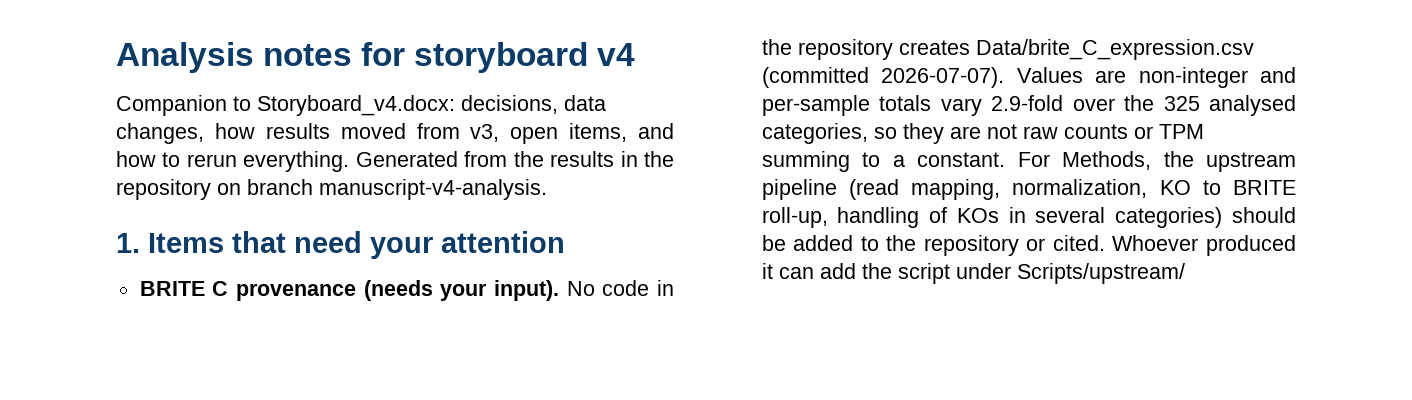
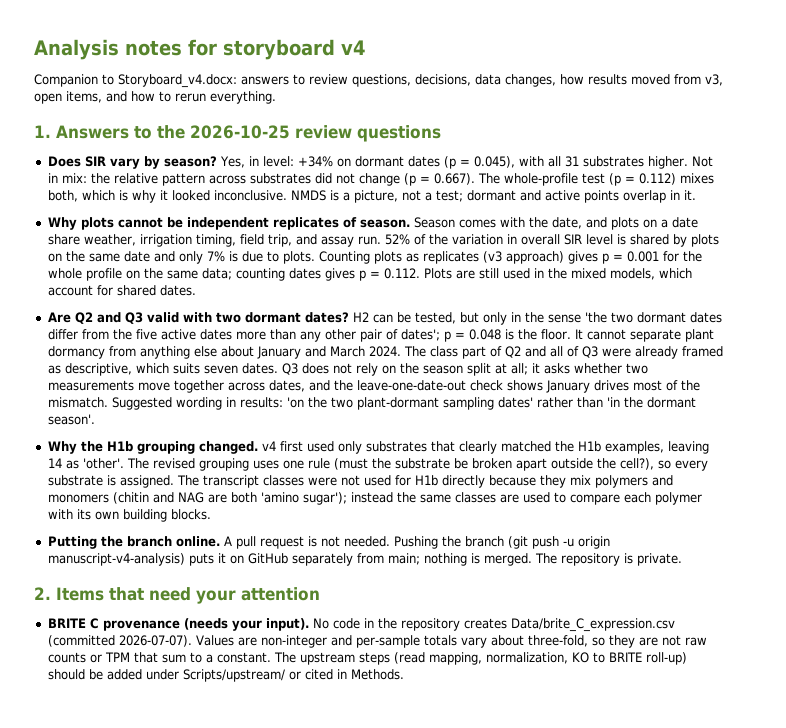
(455, 105) none -> [241,74,411,87] answers to review questions,
[355,151,675,167] [116,179,547,200] [116,233,140,253] Generated from the results in the repository on branch manuscript-v4-analysis. // 1. -> [34,125,441,142] [47,156,713,169] [47,173,714,186] [47,190,696,203] [47,217,698,230] [47,234,719,247] [47,251,702,264] [47,268,692,281] [47,285,196,296] [47,312,722,325] [47,329,714,342] [47,346,723,359] [47,363,648,376] [47,380,700,393] [47,397,696,410] [47,414,95,425] [47,441,709,454] [47,458,708,471] [47,475,673,488] [47,492,702,505] [47,509,211,522] [47,536,610,549] [47,553,682,566] [34,587,51,600] // 1. Answers to the 2026-10-25 review questions // Does SIR vary by season? Yes, in level: +34% on dormant dates (p = 0.045), with all 31 substrates higher. Not in mix: the relative pattern across substrates did not change (p = 0.667). The whole-profile test (p = 0.112) mixes both, which is why it looked inconclusive. NMDS is a picture, not a test; dormant and active points overlap in it. // Why plots cannot be independent replicates of season. Season comes with the date, and plots on a date share weather, irrigation timing, field trip, and assay run. 52% of the variation in overall SIR level is shared by plots on the same date and only 7% is due to plots. Counting plots as replicates (v3 approach) gives p = 0.001 for the whole profile on the same data; counting dates gives p = 0.112. Plots are still used in the mixed models, which account for shared dates. // Are Q2 and Q3 valid with two dormant dates? H2 can be tested, but only in the sense 'the two dormant dates differ from the five active dates more than any other pair of dates'; p = 0.048 is the floor. It cannot separate plant dormancy from anything else about January and March 2024. The class part of Q2 and all of Q3 were already framed as descriptive, which suits seven dates. Q3 does not rely on the season split at all; it asks whether two measurements move together across dates, and the leave-one-date-out check shows January drives most of the mismatch. Suggested wording in results: 'on the two plant-dormant sampling dates' rather than 'in the dormant season'. // Why the H1b grouping changed. v4 first used only substrates that clearly matched the H1b examples, leaving 14 as 'other'. The revised grouping uses one rule (must the substrate be broken apart outside the cell?), so every substrate is assigned. The transcript classes were not used for H1b directly because they mix polymers and monomers (chitin and NAG are both 'amino sugar'); instead the same classes are used to compare each polymer with its own building blocks. // Putting the branch online. A pull request is not needed. Pushing the branch (git push -u origin manuscript-v4-analysis) puts it on GitHub separately from main; nothing is merged. The repository is private. // 2.
[991,95,1296,116] [761,123,868,144] 2.9-fold over the 325 analysed categories, -> [490,635,588,647] about three-fold,
[761,151,850,172] summing -> [133,652,186,663] that sum
[1017,151,1296,172] [761,179,837,200] For Methods, the upstream pipeline -> [273,652,390,665] The upstream steps
[761,207,1296,228] [761,235,1296,256] [761,263,1185,284] roll-up, handling of KOs in several categories) should be added to the repository or cited. Whoever produced it can add the script under Scripts/upstream/ -> [645,652,687,665] [47,669,404,682] roll-up) should be added under Scripts/upstream/ or cited in Methods.

